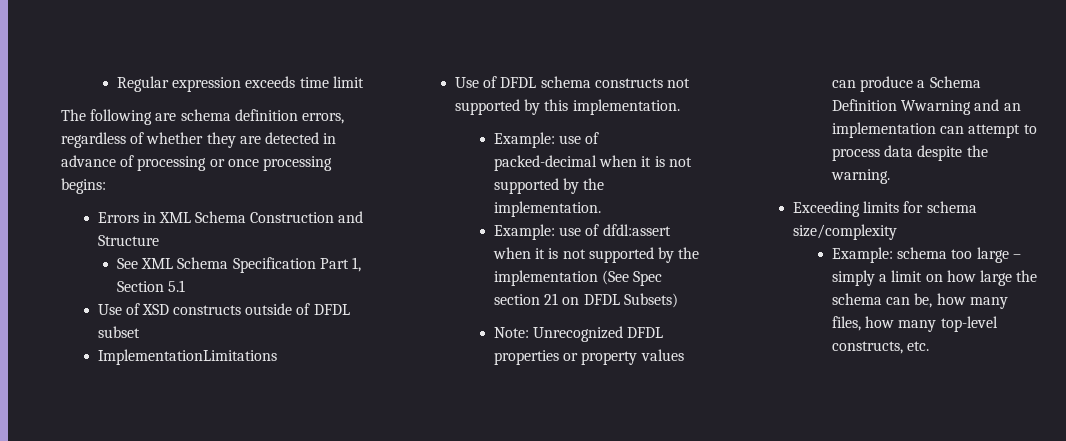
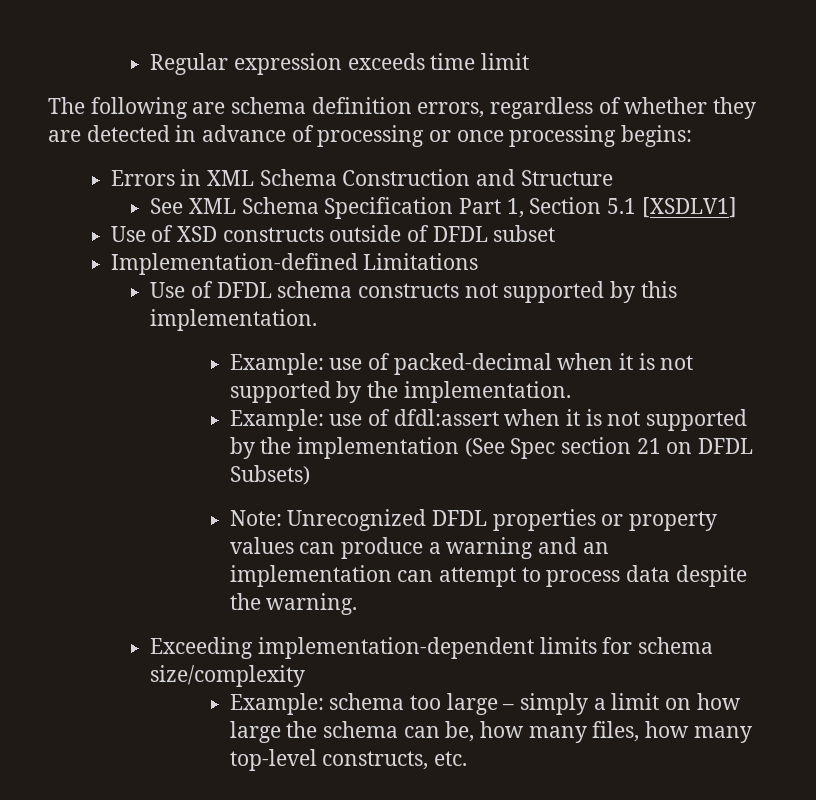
(186, 286) none -> [641,197,737,218] [XSDLV1]
[97,349,277,365] ImplementationLimitations -> [110,253,479,275] Implementation-defined Limitations
[929,76,981,88] [832,99,972,115] Schema Definition Wwarning -> [446,537,534,559] warning
(861, 209) none -> [257,637,534,659] implementation-dependent

